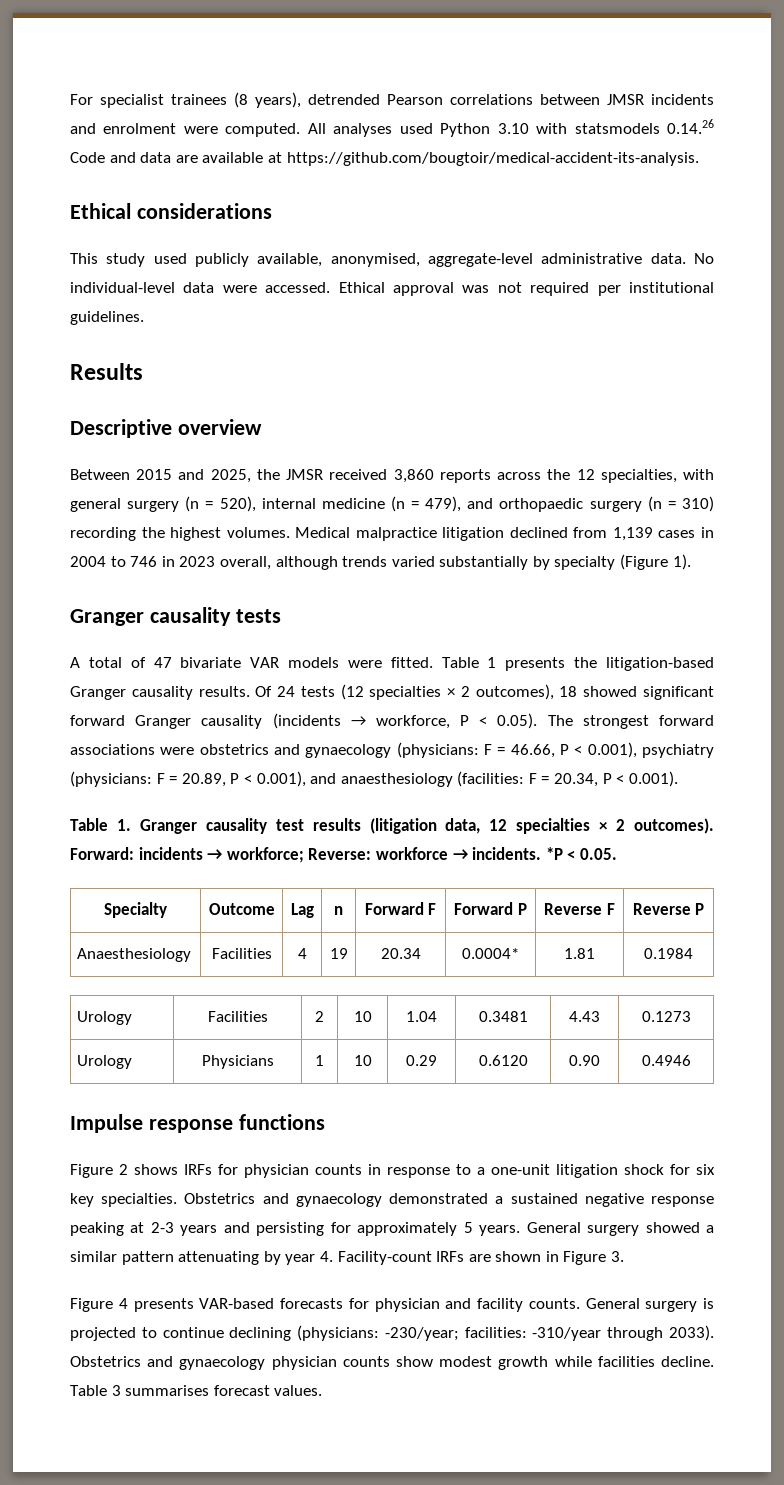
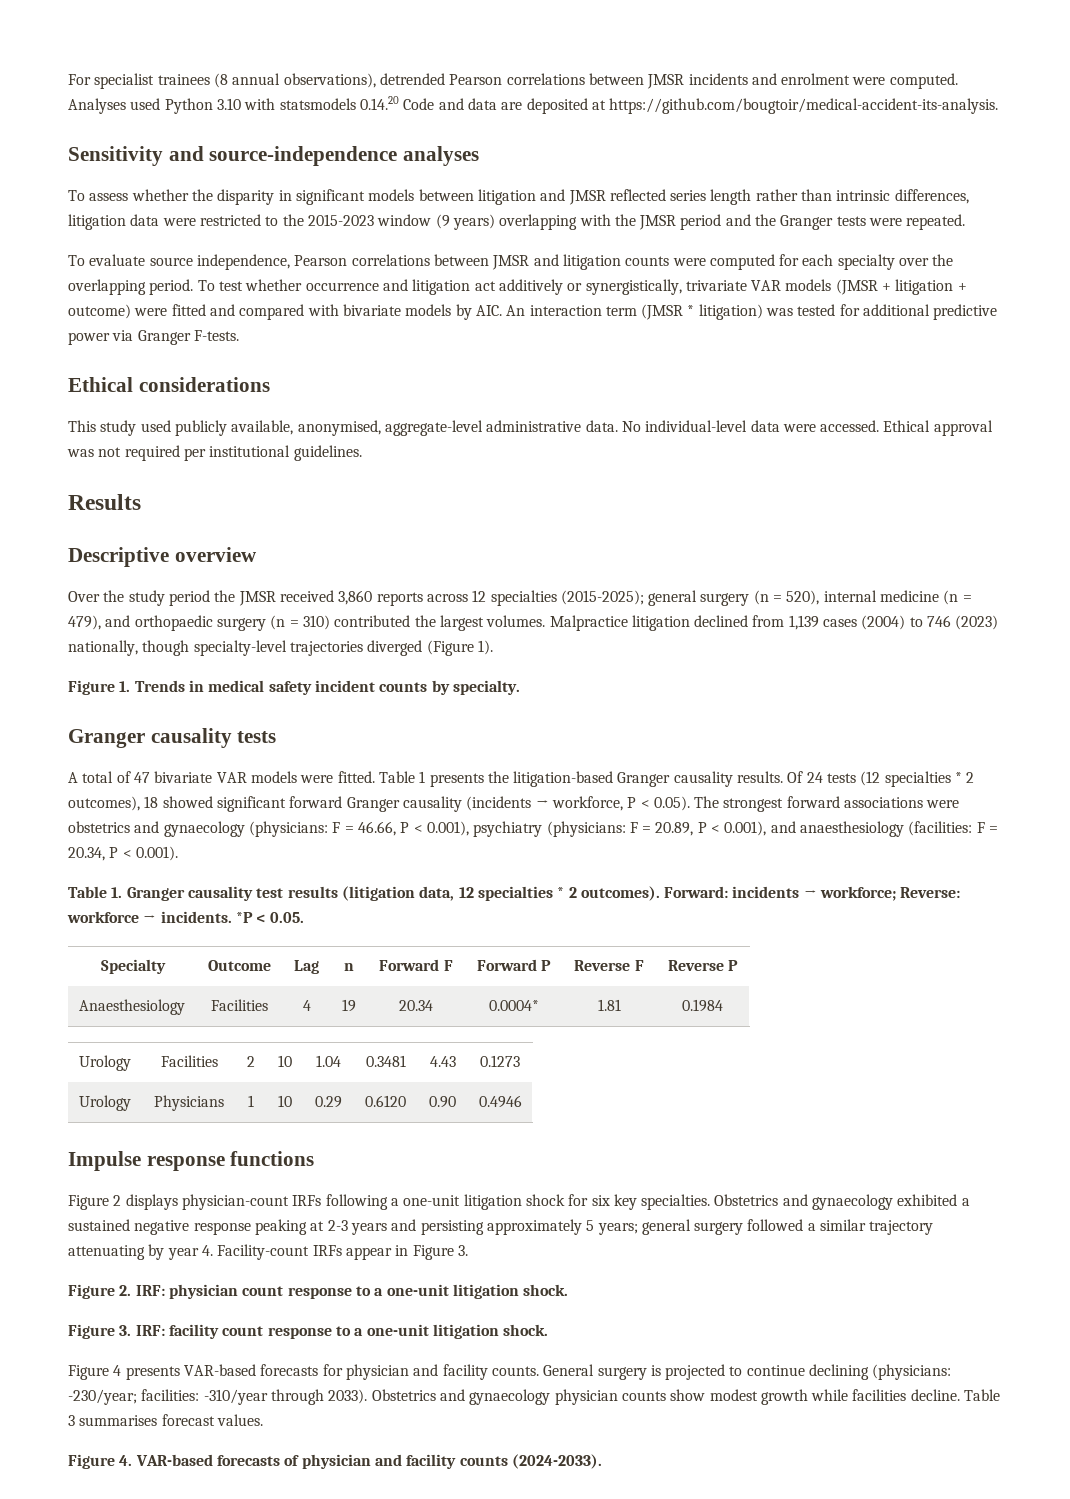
[255,92,301,108] years), -> [232,73,376,88] annual observations),
[307,123,393,137] All analyses -> [68,98,126,114] Analyses
[667,119,714,134] 0.14.26 -> [359,96,399,110] 0.14.20
[202,152,264,163] available -> [526,98,588,114] deposited
(699, 159) none -> [68,146,480,166] [68,189,969,205] [68,214,966,230] [68,254,954,270] [68,279,967,295] [68,304,998,320] [68,330,239,345] // Sensitivity and source-independence analyses // To assess whether the disparity in significant models between litigation and JMSR reflected series length rather than intrinsic differences, litigation data were restricted to the 2015-2023 window (9 years) overlapping with the JMSR period and the Granger tests were repeated. // To evaluate source independence, Pearson correlations between JMSR and litigation counts were computed for each specialty over the overlapping period. To test whether occurrence and litigation act additively or synergistically, trivariate VAR models (JMSR + litigation + outcome) were fitted and compared with bivariate models by AIC. An interaction term (JMSR * litigation) was tested for additional predictive power via Granger F-tests.
[70,469,251,483] Between 2015 and 2025, -> [68,590,210,606] Over the study period
[547,469,714,483] the 12 specialties, with -> [472,590,644,606] 12 specialties (2015-2025);
[70,527,437,541] recording the highest volumes. Medical malpractice -> [334,615,628,631] contributed the largest volumes. Malpractice
[700,527,714,538] [70,554,691,570] in 2004 to 746 in 2023 overall, although trends varied substantially by specialty (Figure 1). -> [861,615,999,630] [68,640,493,656] [68,680,520,695] (2004) to 746 (2023) nationally, though specialty-level trajectories diverged (Figure 1). // Figure 1. Trends in medical safety incident counts by specialty.
[447,688,456,697] × -> [955,772,963,783] *
[599,821,609,831] × -> [557,887,565,898] *
[134,1164,471,1178] shows IRFs for physician counts in response to -> [125,1194,388,1210] displays physician-count IRFs following
[389,1193,489,1204] demonstrated -> [897,1194,958,1206] exhibited
[330,1222,351,1233] for -> (484, 1227) none
[479,1222,700,1236] years. General surgery showed -> [597,1219,804,1235] years; general surgery followed
[121,1251,174,1265] pattern -> [869,1220,934,1235] trajectory
[468,1251,542,1262] are shown -> [345,1247,392,1260] appear
(625, 1256) none -> [68,1284,569,1299] [68,1324,549,1339] // Figure 2. IRF: physician count response to a one-unit litigation shock. // Figure 3. IRF: facility count response to a one-unit litigation shock.
(323, 1390) none -> [68,1454,602,1469] // Figure 4. VAR-based forecasts of physician and facility counts (2024-2033).

